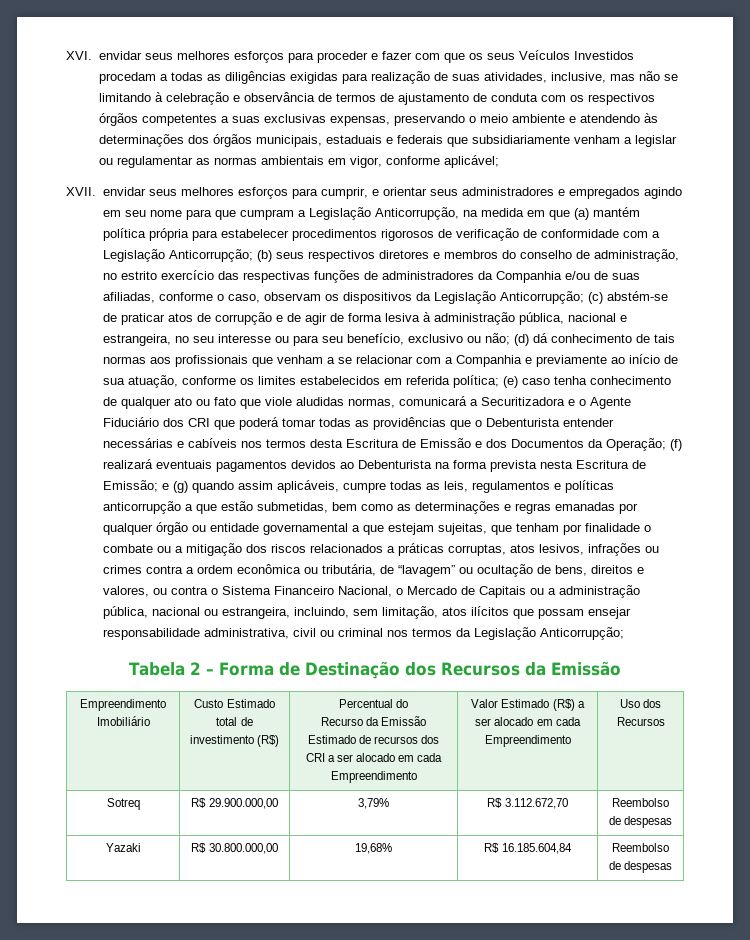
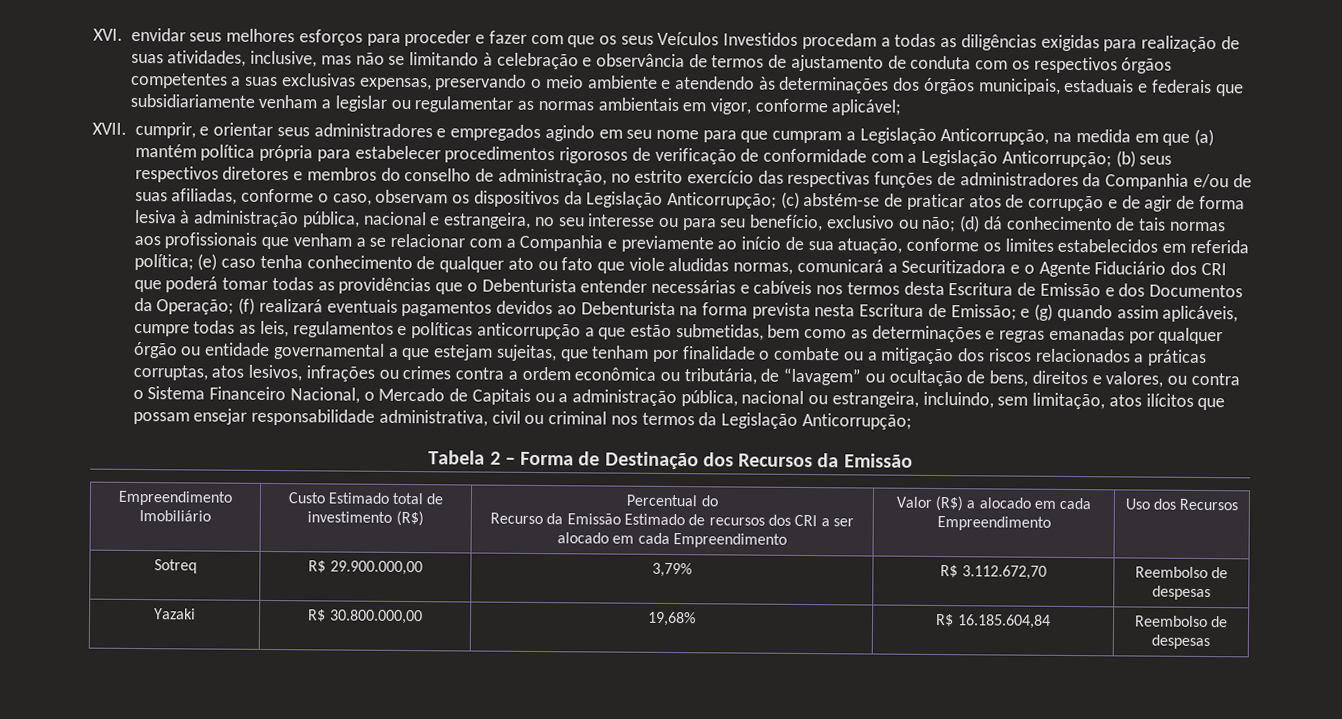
[102,187,318,199] envidar seus melhores esforços para -> (127, 128) none
[501,699,550,708] Estimado -> (932, 502) none
[475,718,492,726] ser -> (976, 504) none

